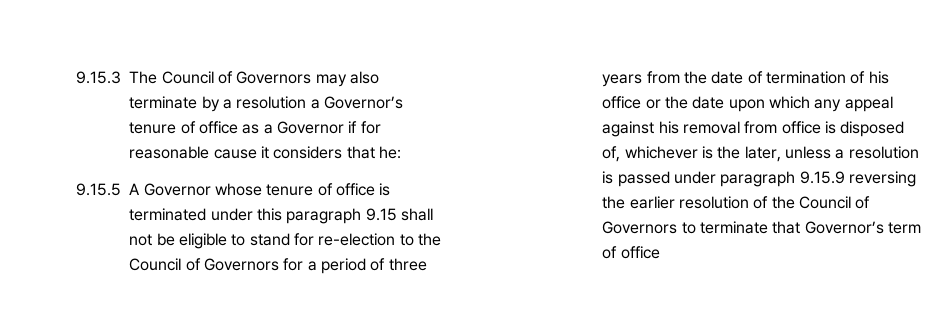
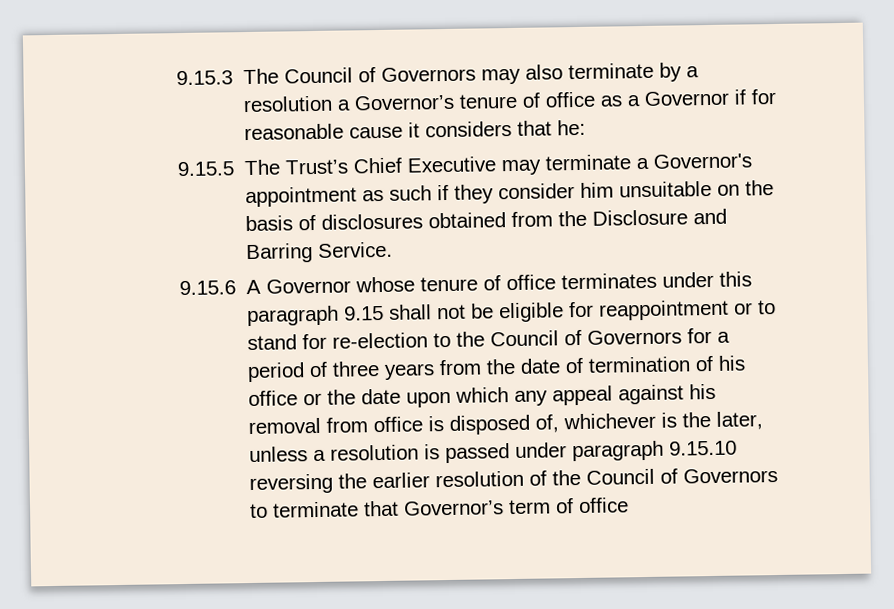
(122, 189) none -> [243,153,752,176] [244,180,774,208] [244,208,727,232] [245,241,393,264] [179,280,237,296] The Trust’s Chief Executive may terminate a Governor's appointment as such if they consider him unsuitable on the basis of disclosures obtained from the Disclosure and Barring Service. // 9.15.6
[379,183,391,196] [129,208,207,221] is terminated -> [560,272,657,290] terminates
(227, 241) none -> [567,299,753,321] for reappointment or
[799,171,845,184] 9.15.9 -> [668,440,737,456] 9.15.10

